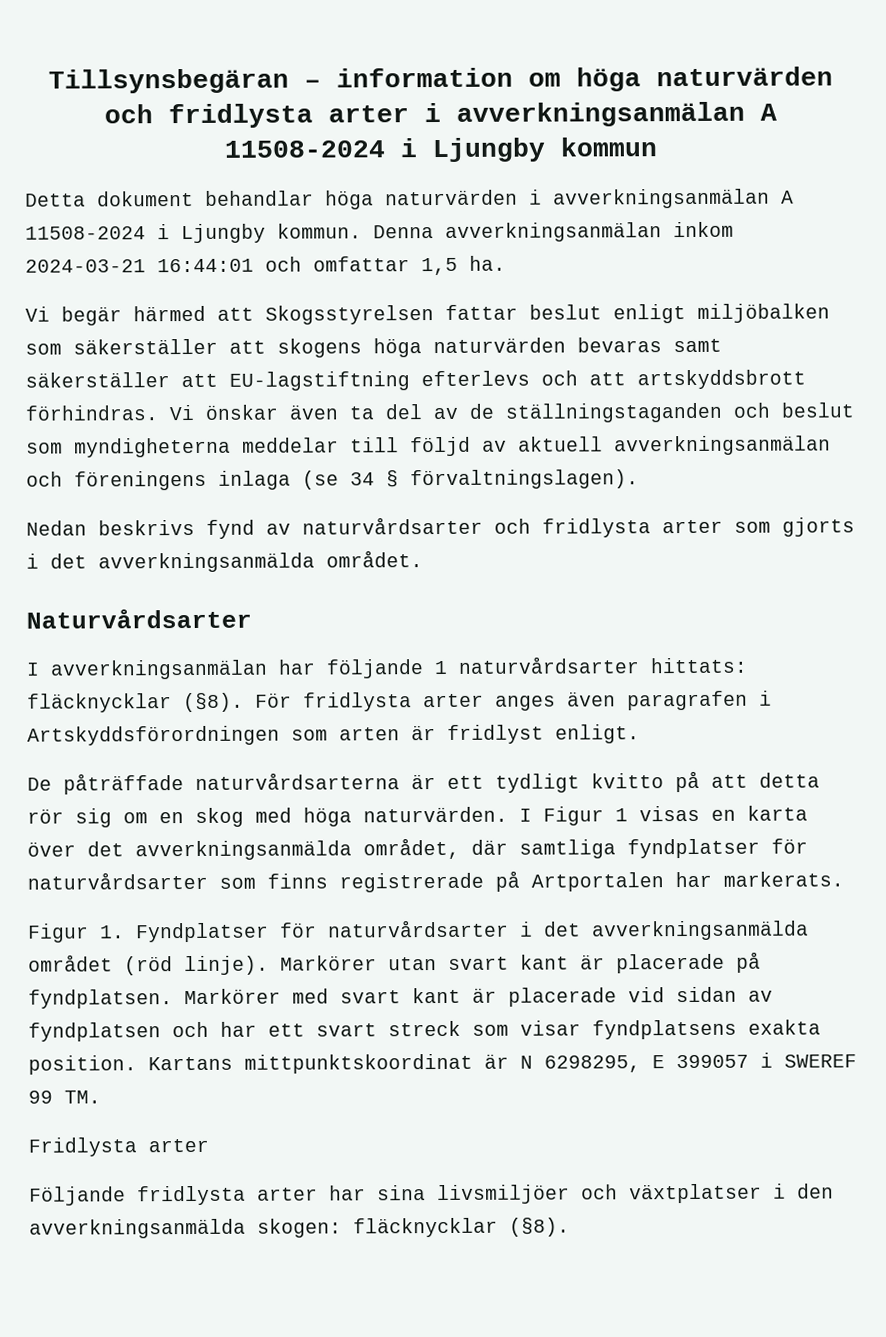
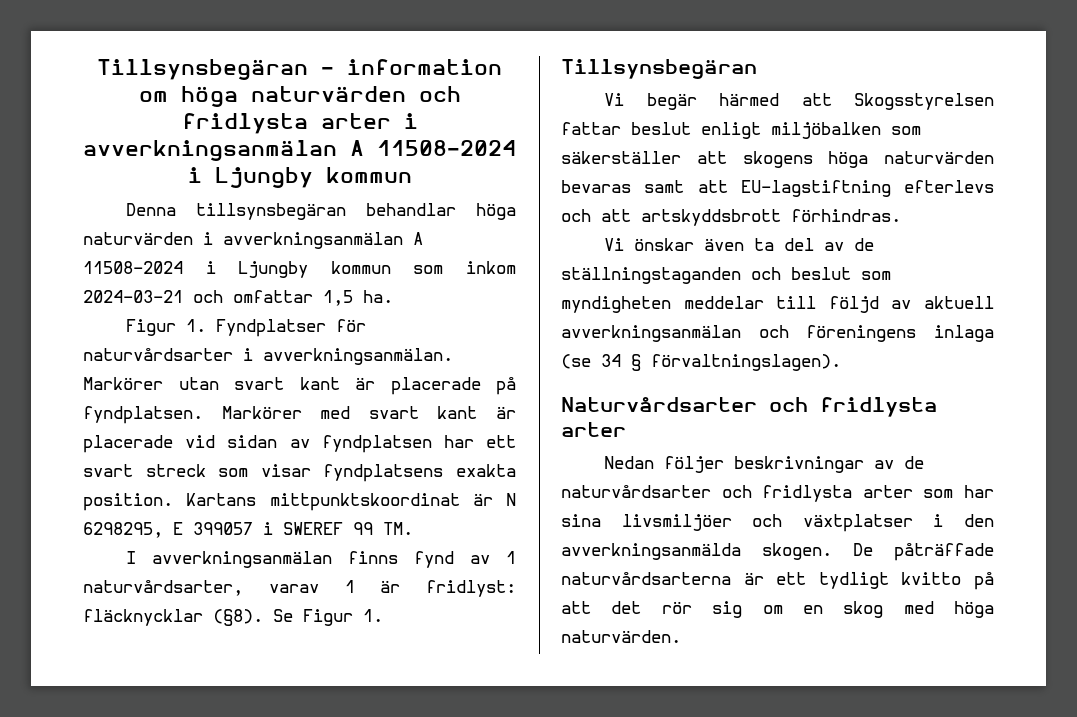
[25,190,194,207] Detta dokument -> [126,203,347,220] Denna tillsynsbegäran
[277,222,662,242] kommun. Denna avverkningsanmälan -> [330,261,444,274] kommun som
[157,258,254,273] 16:44:01 -> (183, 296) none
[25,303,830,326] [25,337,722,358] [25,369,806,391] [25,402,854,423] [26,435,831,458] [26,469,639,491] [26,516,855,539] [26,550,423,573] [26,608,252,629] [26,656,748,680] [27,690,772,713] [27,724,640,746] [27,770,820,795] [27,805,808,828] [27,837,808,861] [27,870,844,893] // Vi begär härmed att Skogsstyrelsen fattar beslut enligt miljöbalken som säkerställer att skogens höga naturvärden bevaras samt säkerställer att EU-lagstiftning efterlevs och att artskyddsbrott förhindras. Vi önskar även ta del av de ställningstaganden och beslut som myndigheterna meddelar till följd av aktuell avverkningsanmälan och föreningens inlaga (se 34 § förvaltningslagen). // Nedan beskrivs fynd av naturvårdsarter och fridlysta arter som gjorts i det avverkningsanmälda området. // Naturvårdsarter // I avverkningsanmälan har följande 1 naturvårdsarter hittats: fläcknycklar (§8). För fridlysta arter anges även paragrafen i Artskyddsförordningen som arten är fridlyst enligt. // De påträffade naturvårdsarterna är ett tydligt kvitto på att detta rör sig om en skog med höga naturvärden. I Figur 1 visas en karta över det avverkningsanmälda området, där samtliga fyndplatser för naturvårdsarter som finns registrerade på Artportalen har markerats. -> (393, 296) none
[544,920,809,941] [28,954,269,976] det avverkningsanmälda området (röd linje). -> [263,348,453,365] avverkningsanmälan.
[172,1021,209,1038] och -> (432, 444) none
[28,1137,209,1157] [29,1185,318,1206] Fridlysta arter // Följande fridlysta arter -> [126,551,516,568] [83,580,516,597] [83,609,383,626] [561,59,757,79] [604,93,994,110] [561,122,921,139] [561,151,994,168] [561,180,994,197] [561,209,901,226] [604,238,875,251] [561,267,891,284] [561,296,994,313] [561,325,994,342] [561,354,841,371] [561,397,937,417] [561,422,626,437] [604,456,925,473] [561,485,954,502] I avverkningsanmälan finns fynd av 1 naturvårdsarter, varav 1 är fridlyst: fläcknycklar (§8). Se Figur 1. // Tillsynsbegäran // Vi begär härmed att Skogsstyrelsen fattar beslut enligt miljöbalken som säkerställer att skogens höga naturvärden bevaras samt att EU-lagstiftning efterlevs och att artskyddsbrott förhindras. // Vi önskar även ta del av de ställningstaganden och beslut som myndigheten meddelar till följd av aktuell avverkningsanmälan och föreningens inlaga (se 34 § förvaltningslagen). // Naturvårdsarter och fridlysta arter // Nedan följer beskrivningar av de naturvårdsarter och fridlysta arter som
[257,1217,570,1238] skogen: fläcknycklar (§8). -> [762,543,994,561] [561,572,994,590] [561,601,994,618] [561,630,681,643] skogen. De påträffade naturvårdsarterna är ett tydligt kvitto på att det rör sig om en skog med höga naturvärden.

